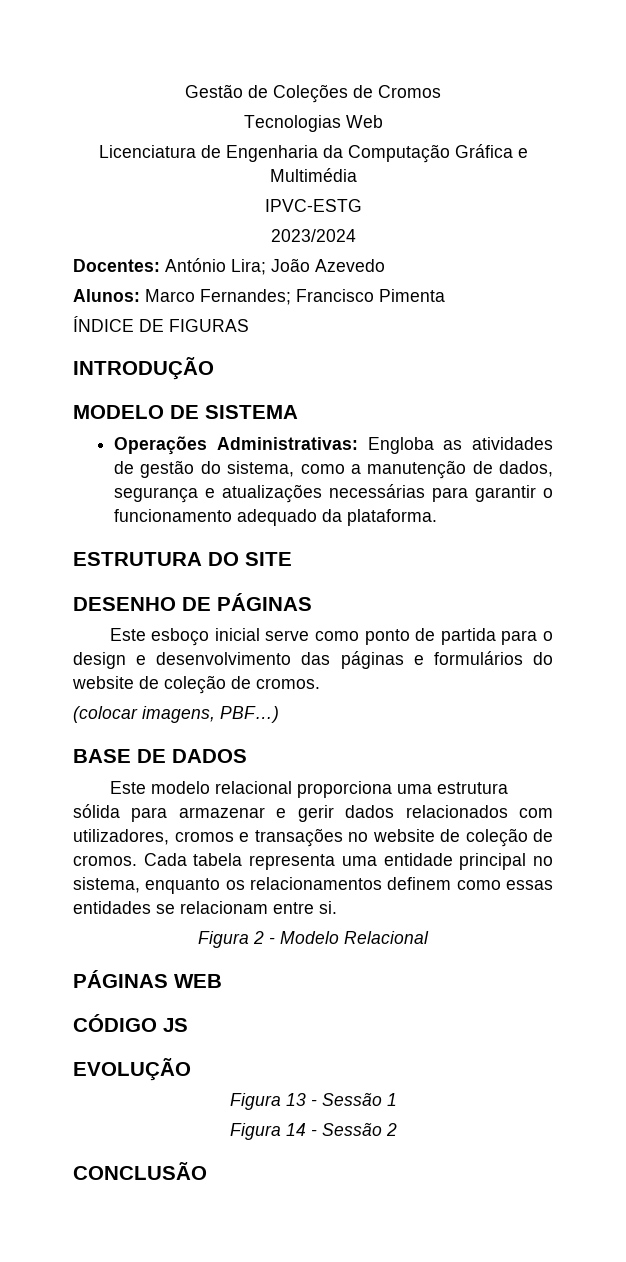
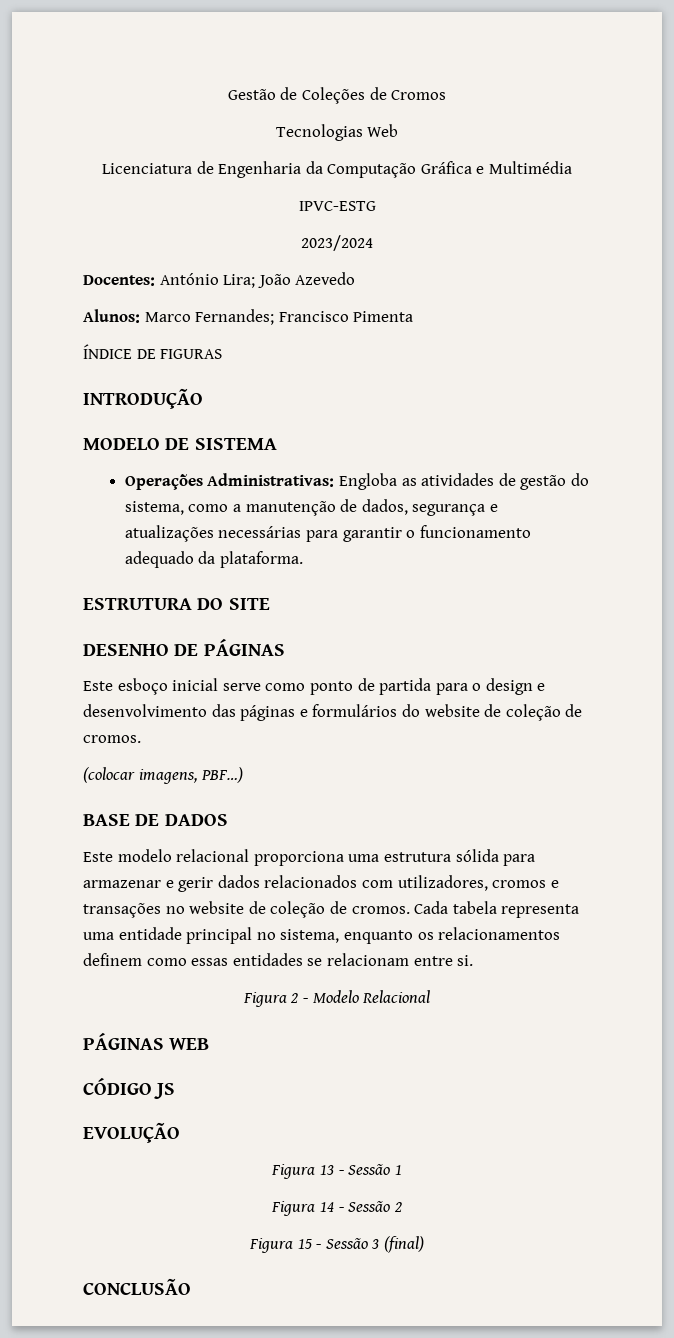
(397, 1129) none -> [249,1236,424,1253] // Figura 15 - Sessão 3 (final)

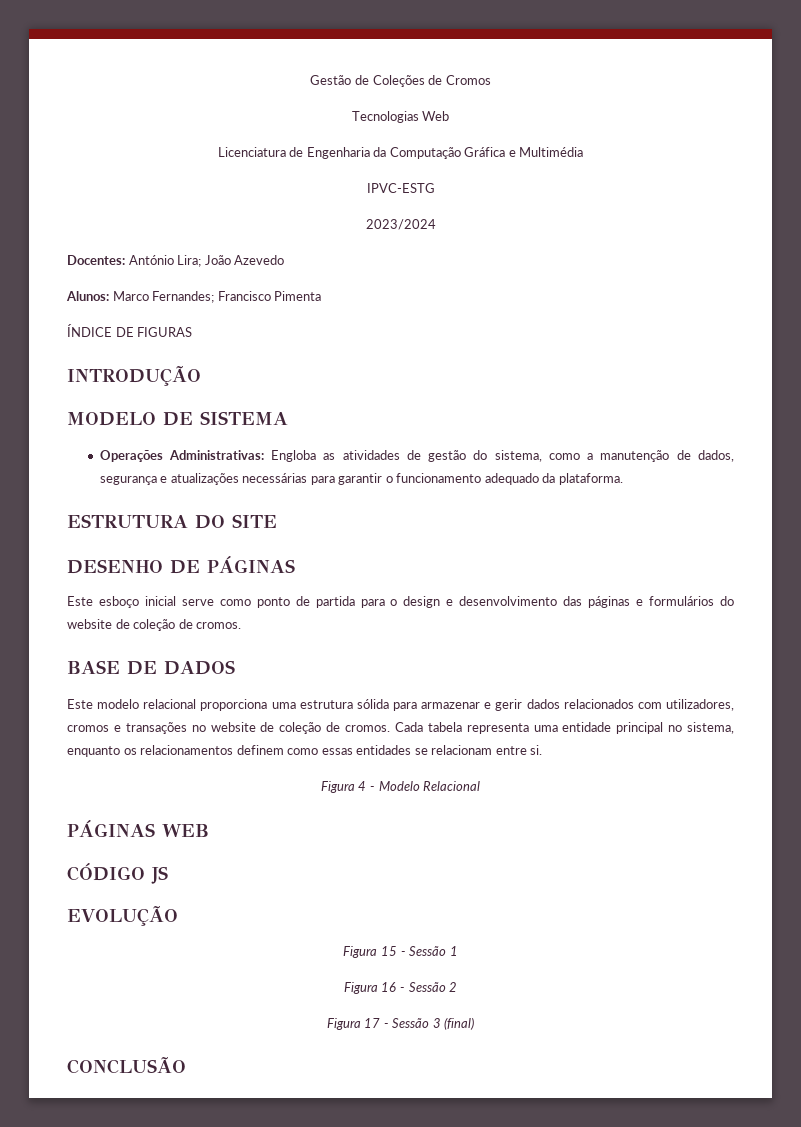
[83,767,244,784] // (colocar imagens, PBF…) -> (242, 625) none
[290,993,299,1003] 2 -> [358,781,367,791] 4
[319,1165,334,1175] 13 -> [380,946,397,956] 15
[319,1202,334,1212] 14 -> [381,982,397,992] 16
[297,1239,312,1249] 15 -> [364,1018,381,1028] 17

